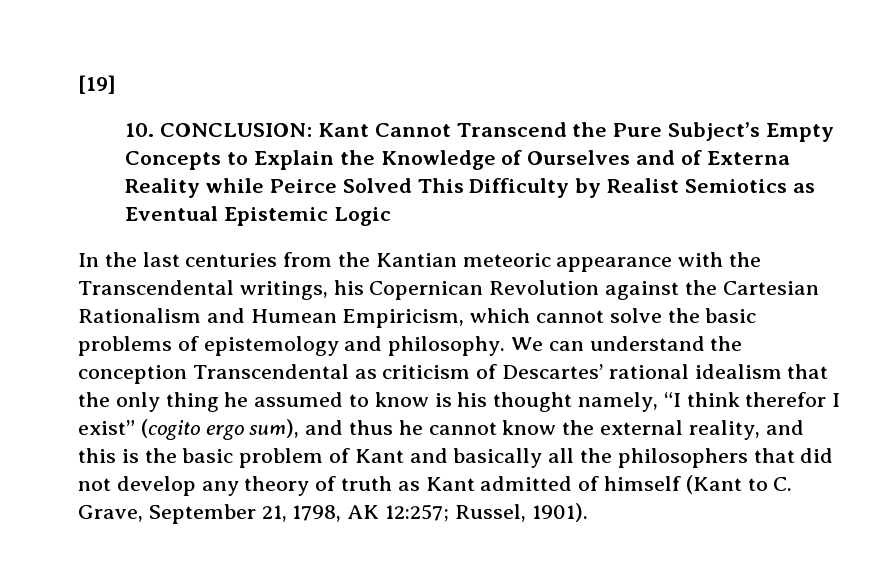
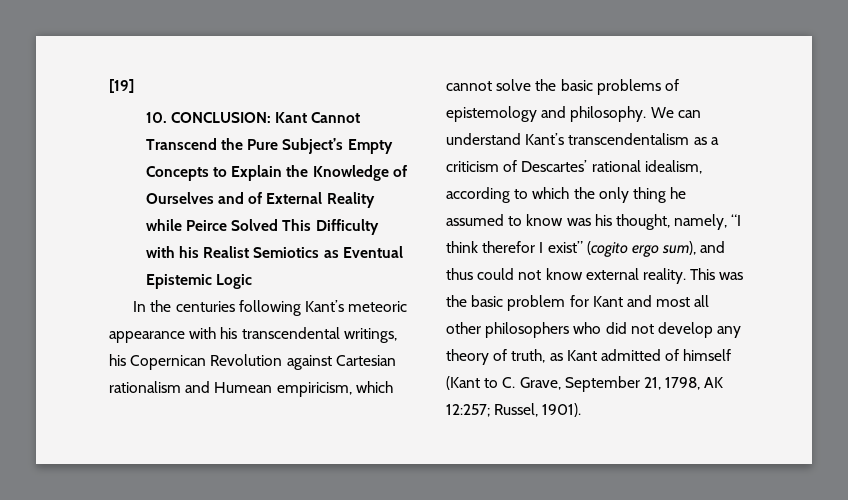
[706,151,790,165] Externa -> [266,192,323,204] External
[575,178,602,198] by -> [145,246,199,258] with his
[142,252,457,267] last centuries from the Kantian -> [175,300,344,316] centuries following Kant’s
[729,252,762,267] [78,280,234,295] the Transcendental -> [220,327,340,339] his transcendental
[684,280,819,295] [78,308,201,323] the Cartesian Rationalism -> [335,355,396,366] [109,381,181,393] Cartesian rationalism
[342,309,465,328] Empiricism, -> [276,382,352,397] empiricism,
[710,336,743,351] [78,364,829,384] the conception Transcendental as criticism of Descartes’ rational idealism that -> [525,133,719,145] [446,160,702,174] [446,187,570,203] Kant’s transcendentalism as a criticism of Descartes’ rational idealism, according to which
[434,392,573,412] is his thought -> [566,214,670,230] was his thought,
[398,420,804,440] [78,448,139,463] he cannot know the external reality, and this is -> [477,268,744,284] could not know external reality. This was
[329,448,351,463] of -> [569,295,589,307] for
[453,448,795,468] basically all the philosophers that -> [656,295,710,307] [446,322,602,338] most all other philosophers who
[341,476,393,491] truth -> [511,349,546,363] truth,

